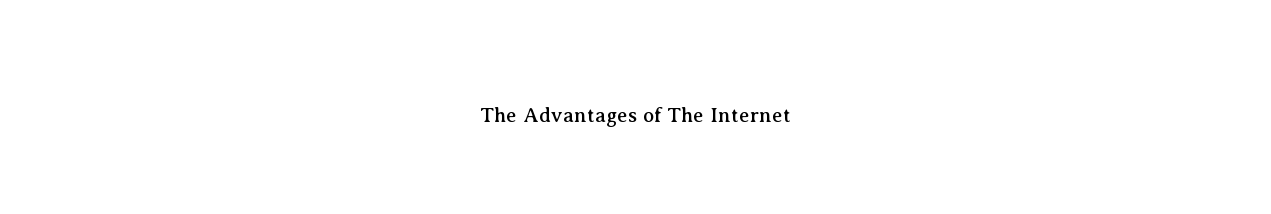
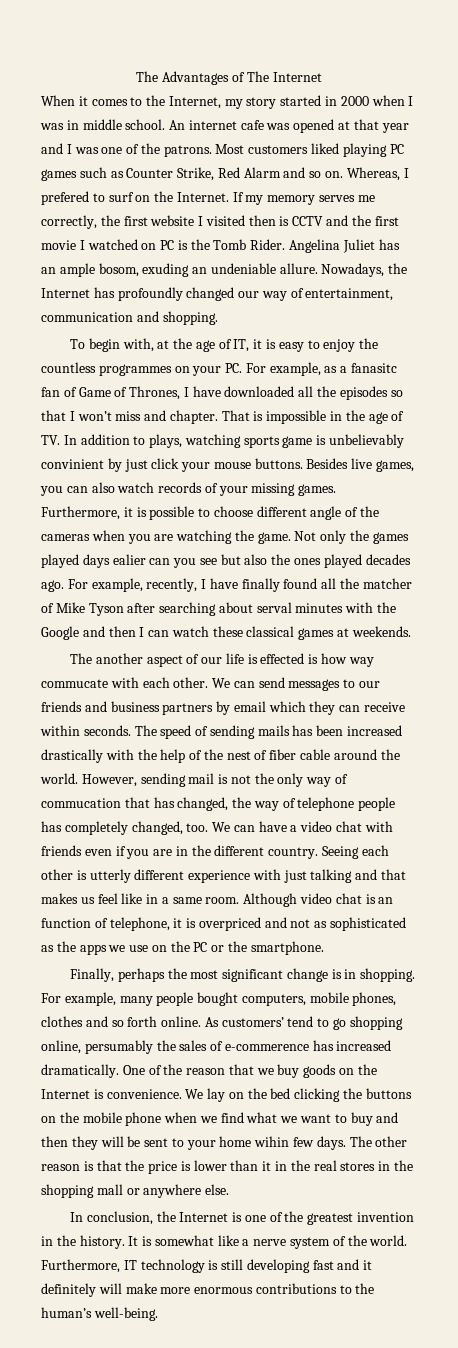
(791, 115) none -> [41,95,414,109] [40,119,409,133] [41,143,404,157] [41,167,409,181] [41,191,375,205] [41,215,399,229] [41,239,400,253] [41,263,408,277] [41,287,394,301] [41,311,218,325] [69,338,379,352] [41,362,398,376] [41,386,403,400] [41,410,405,424] [41,434,405,448] [41,458,415,472] [40,482,337,496] [41,506,380,520] [41,530,409,544] [41,554,411,568] [41,578,412,592] [41,602,397,616] [41,626,411,640] [69,653,374,667] [41,677,381,691] [41,701,406,715] [40,725,403,739] [41,749,400,763] [40,773,349,787] [41,797,396,811] [41,821,393,835] [41,845,389,859] [41,869,407,883] [41,893,394,907] [41,917,407,931] [41,941,324,955] [69,968,416,982] [41,992,397,1006] [41,1016,403,1030] [41,1040,392,1054] [41,1064,377,1078] [41,1088,412,1102] [41,1112,399,1126] [41,1136,408,1150] [41,1160,413,1174] [41,1184,230,1198] [69,1211,414,1225] [41,1235,408,1249] [41,1259,373,1273] [41,1283,375,1297] [41,1307,158,1321] // When it comes to the Internet, my story started in 2000 when I was in middle school. An internet cafe was opened at that year and I was one of the patrons. Most customers liked playing PC games such as Counter Strike, Red Alarm and so on. Whereas, I prefered to surf on the Internet. If my memory serves me correctly, the first website I visited then is CCTV and the first movie I watched on PC is the Tomb Rider. Angelina Juliet has an ample bosom, exuding an undeniable allure. Nowadays, the Internet has profoundly changed our way of entertainment, communication and shopping. // To begin with, at the age of IT, it is easy to enjoy the countless programmes on your PC. For example, as a fanasitc fan of Game of Thrones, I have downloaded all the episodes so that I won’t miss and chapter. That is impossible in the age of TV. In addition to plays, watching sports game is unbelievably convinient by just click your mouse buttons. Besides live games, you can also watch records of your missing games. Furthermore, it is possible to choose different angle of the cameras when you are watching the game. Not only the games played days ealier can you see but also the ones played decades ago. For example, recently, I have finally found all the matcher of Mike Tyson after searching about serval minutes with the Google and then I can watch these classical games at weekends. // The another aspect of our life is effected is how way commucate with each other. We can send messages to our friends and business partners by email which they can receive within seconds. The speed of sending mails has been increased drastically with the help of the nest of fiber cable around the world. However, sending mail is not the only way of commucation that has changed, the way of telephone people has completely changed, too. We can have a video chat with friends even if you are in the different country. Seeing each other is utterly different experience with just talking and that makes us feel like in a same room. Although video chat is an function of telephone, it is overpriced and not as sophisticated as the apps we use on the PC or the smartphone. // Finally, perhaps the most significant change is in shopping. For example, many people bought computers, mobile phones, clothes and so forth online. As customers’ tend to go shopping online, persumably the sales of e-commerence has increased dramatically. One of the reason that we buy goods on the Internet is convenience. We lay on the bed clicking the buttons on the mobile phone when we find what we want to buy and then they will be sent to your home wihin few days. The other reason is that the price is lower than it in the real stores in the shopping mall or anywhere else. // In conclusion, the Internet is one of the greatest invention in the history. It is somewhat like a nerve system of the world. Furthermore, IT technology is still developing fast and it definitely will make more enormous contributions to the human’s well-being.

